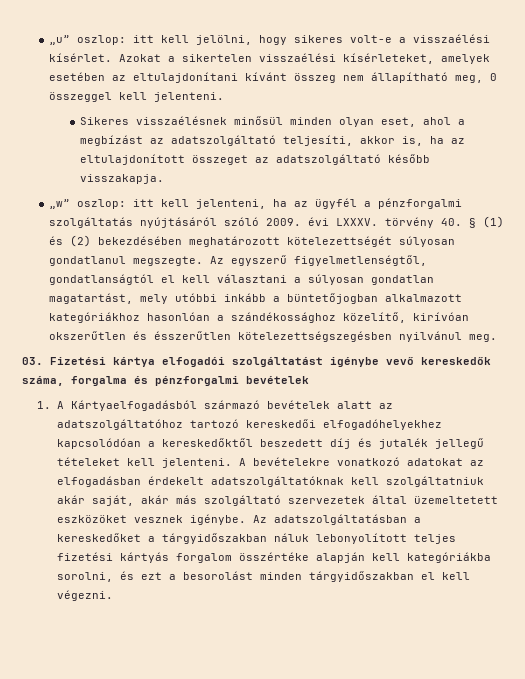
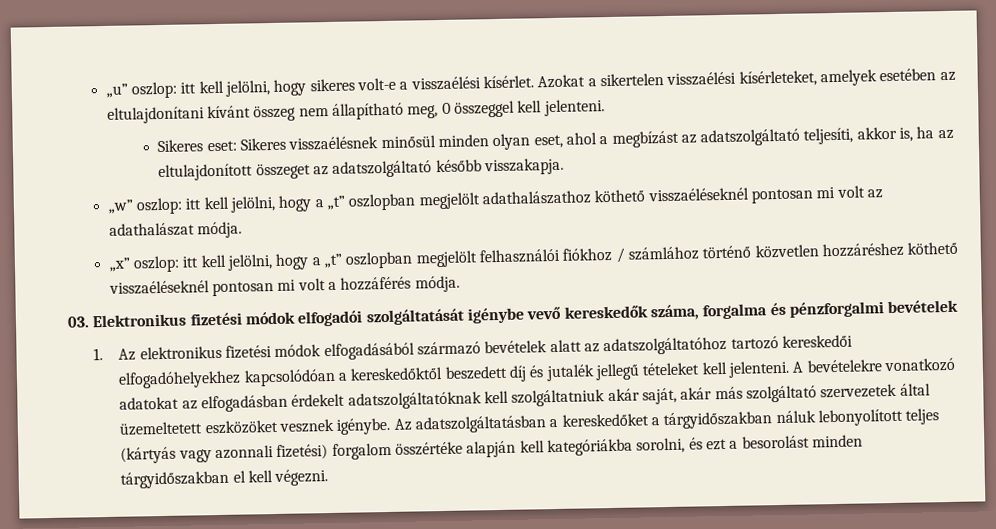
(129, 121) none -> [206,137,286,152] eset: Sikeres
[196,198,463,209] [49,216,505,228] [49,235,456,247] [49,255,428,266] [49,274,435,285] [49,293,463,304] [49,312,470,323] [49,331,498,342] [22,357,323,367] jelenteni, ha az ügyfél a pénzforgalmi szolgáltatás nyújtásáról szóló 2009. évi LXXXV. törvény 40. § (1) és (2) bekezdésében meghatározott kötelezettségét súlyosan gondatlanul megszegte. Az egyszerű figyelmetlenségtől, gondatlanságtól el kell választani a súlyosan gondatlan magatartást, mely utóbbi inkább a büntetőjogban alkalmazott kategóriákhoz hasonlóan a szándékossághoz közelítő, kirívóan okszerűtlen és ésszerűtlen kötelezettségszegésben nyilvánul meg. // 03. Fizetési kártya elfogadói szolgáltatást -> [230,185,883,213] [108,221,243,239] [108,241,959,273] [108,275,460,297] [67,308,465,328] jelölni, hogy a „t” oszlopban megjelölt adathalászathoz köthető visszaéléseknél pontosan mi volt az adathalászat módja. // „x” oszlop: itt kell jelölni, hogy a „t” oszlopban megjelölt felhasználói fiókhoz / számlához történő közvetlen hozzáréshez köthető visszaéléseknél pontosan mi volt a hozzáférés módja. // 03. Elektronikus fizetési módok elfogadói szolgáltatását
[56,400,197,411] A Kártyaelfogadásból -> [118,342,415,361] Az elektronikus fizetési módok elfogadásából
[56,552,169,563] fizetési kártyás -> [120,444,329,464] (kártyás vagy azonnali fizetési)

